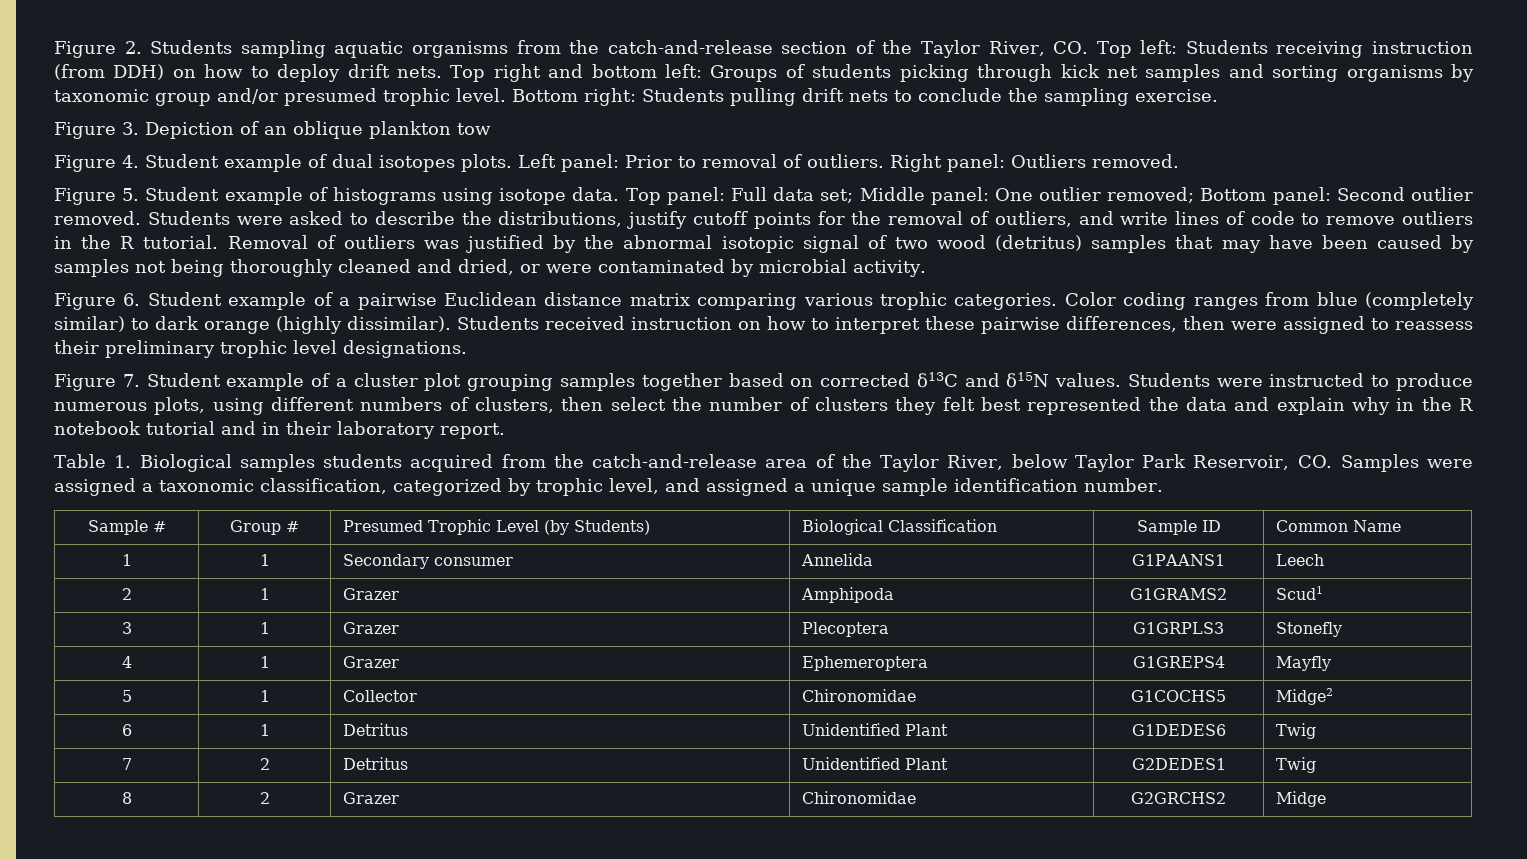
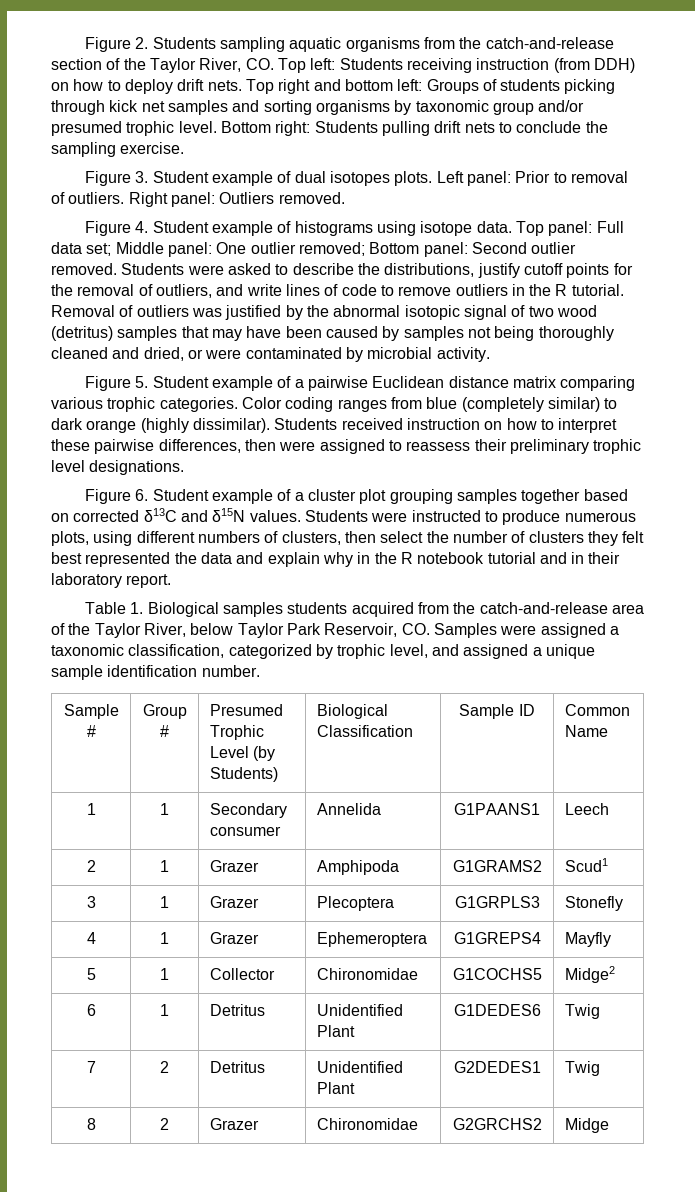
[145,121,491,139] [54,155,139,172] Depiction of an oblique plankton tow // Figure 4. -> (149, 177) none
[122,188,140,201] 5. -> [135,221,149,233] 4.
[123,293,141,306] 6. -> [135,376,149,388] 5.
[122,374,140,387] 7. -> [135,489,149,501] 6.

